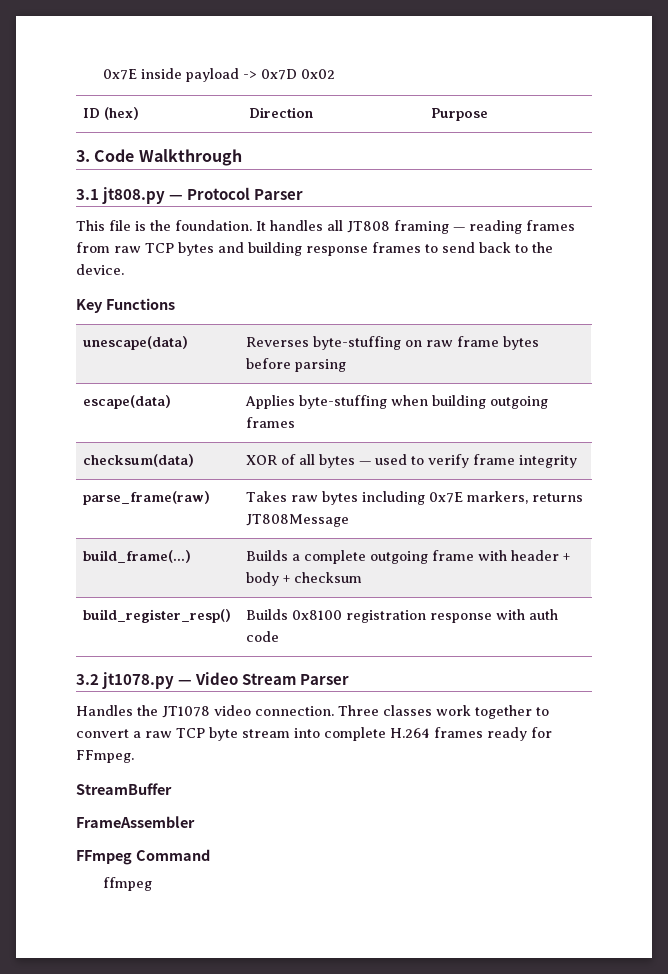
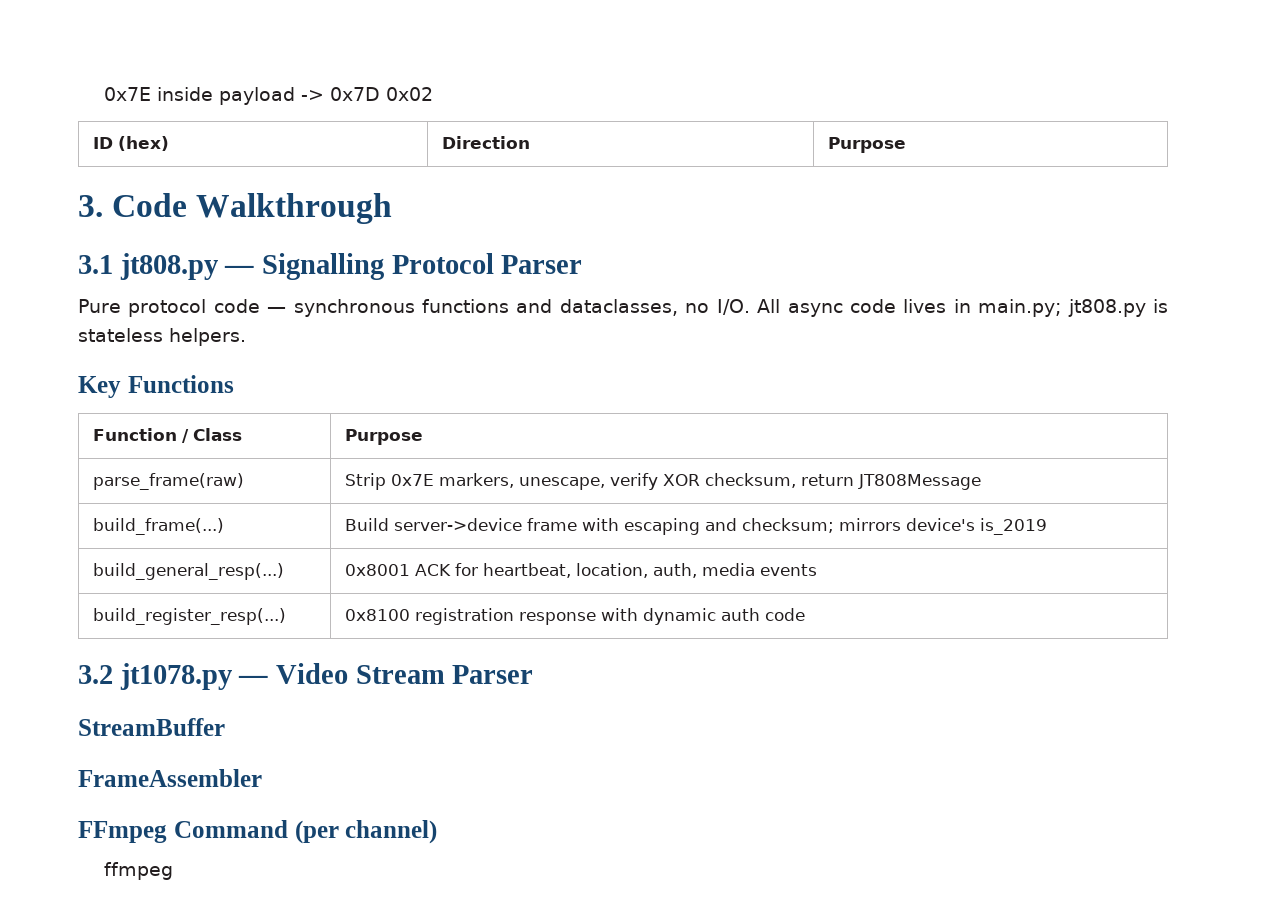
(184, 197) none -> [262,253,385,280] Signalling
[76,220,575,234] [76,242,553,256] [76,264,124,275] [76,298,175,313] [83,336,189,350] [246,336,540,350] [246,358,347,372] [83,395,172,409] [245,395,549,409] [246,417,296,428] [83,454,195,467] [246,454,578,468] [83,491,211,505] [246,491,584,505] [246,514,350,527] [83,550,192,563] [246,550,571,564] [246,572,363,586] [83,609,232,623] [246,609,289,620] This file is the foundation. It handles all JT808 framing — reading frames from raw TCP bytes and building response frames to send back to the device. // Key Functions // unescape(data) | Reverses byte-stuffing on raw frame bytes before parsing // escape(data) | Applies byte-stuffing when building outgoing frames // checksum(data) | XOR of all bytes — used to verify frame integrity // parse_frame(raw) | Takes raw bytes including 0x7E markers, returns JT808Message // build_frame(...) | Builds a complete outgoing frame with header + body + checksum // build_register_resp() | Builds -> [78,299,1168,317] [78,328,246,346] [78,375,234,398] [93,428,243,443] [345,429,424,445] [93,473,245,490] [345,473,982,490] [93,518,225,535] [345,518,1048,535] [93,563,285,580] [345,563,818,578] [93,608,287,625] Pure protocol code — synchronous functions and dataclasses, no I/O. All async code lives in main.py; jt808.py is stateless helpers. // Key Functions // Function / Class | Purpose // parse_frame(raw) | Strip 0x7E markers, unescape, verify XOR checksum, return JT808Message // build_frame(...) | Build server->device frame with escaping and checksum; mirrors device's is_2019 // build_general_resp(...) | 0x8001 ACK for heartbeat, location, auth, media events // build_register_resp(...) |
(526, 614) none -> [643,608,717,625] dynamic
[76,705,549,719] [76,727,552,741] [76,750,134,763] // Handles the JT1078 video connection. Three classes work together to convert a raw TCP byte stream into complete H.264 frames ready for FFmpeg. -> (534, 674) none
(210, 855) none -> [294,820,438,844] (per channel)

